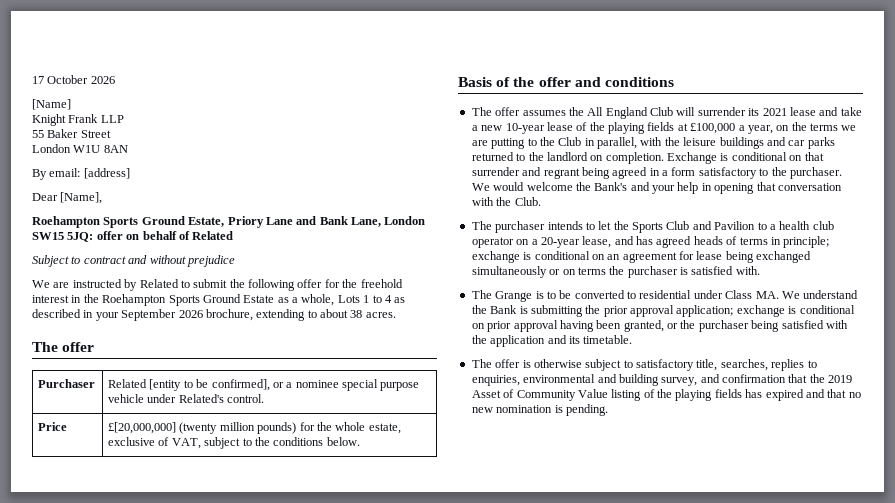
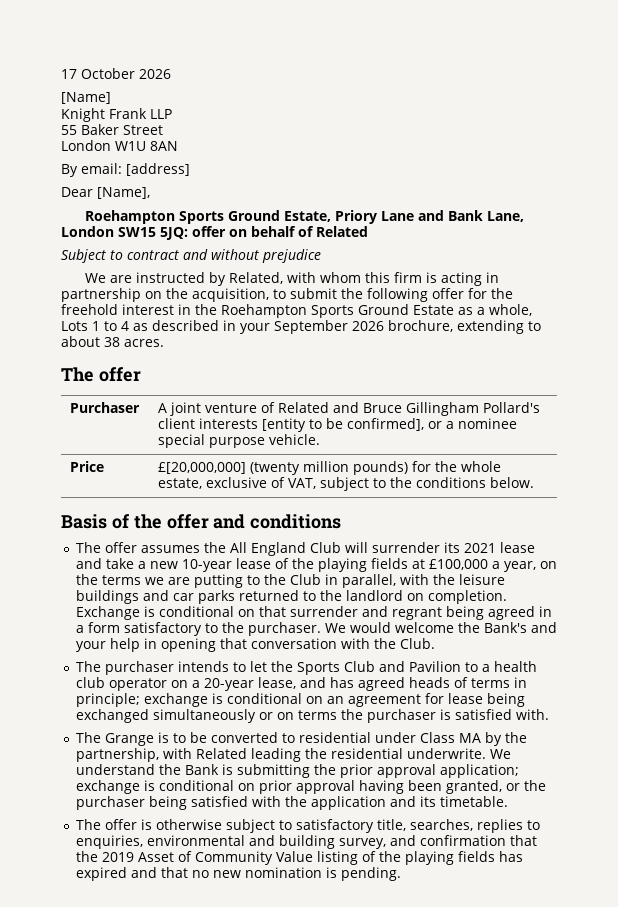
[139,279,179,288] Related -> [229,272,500,286] [61,288,269,302] Related, with whom this firm is acting in partnership on the acquisition,
[108,379,148,388] Related -> [158,402,541,416] [158,418,259,429] A joint venture of Related and Bruce Gillingham Pollard's client interests
[108,394,265,403] vehicle under Related's control. -> [269,434,321,445] vehicle.
[755,291,779,299] MA. -> [458,732,527,746] [75,748,486,762] MA by the partnership, with Related leading the residential underwrite.

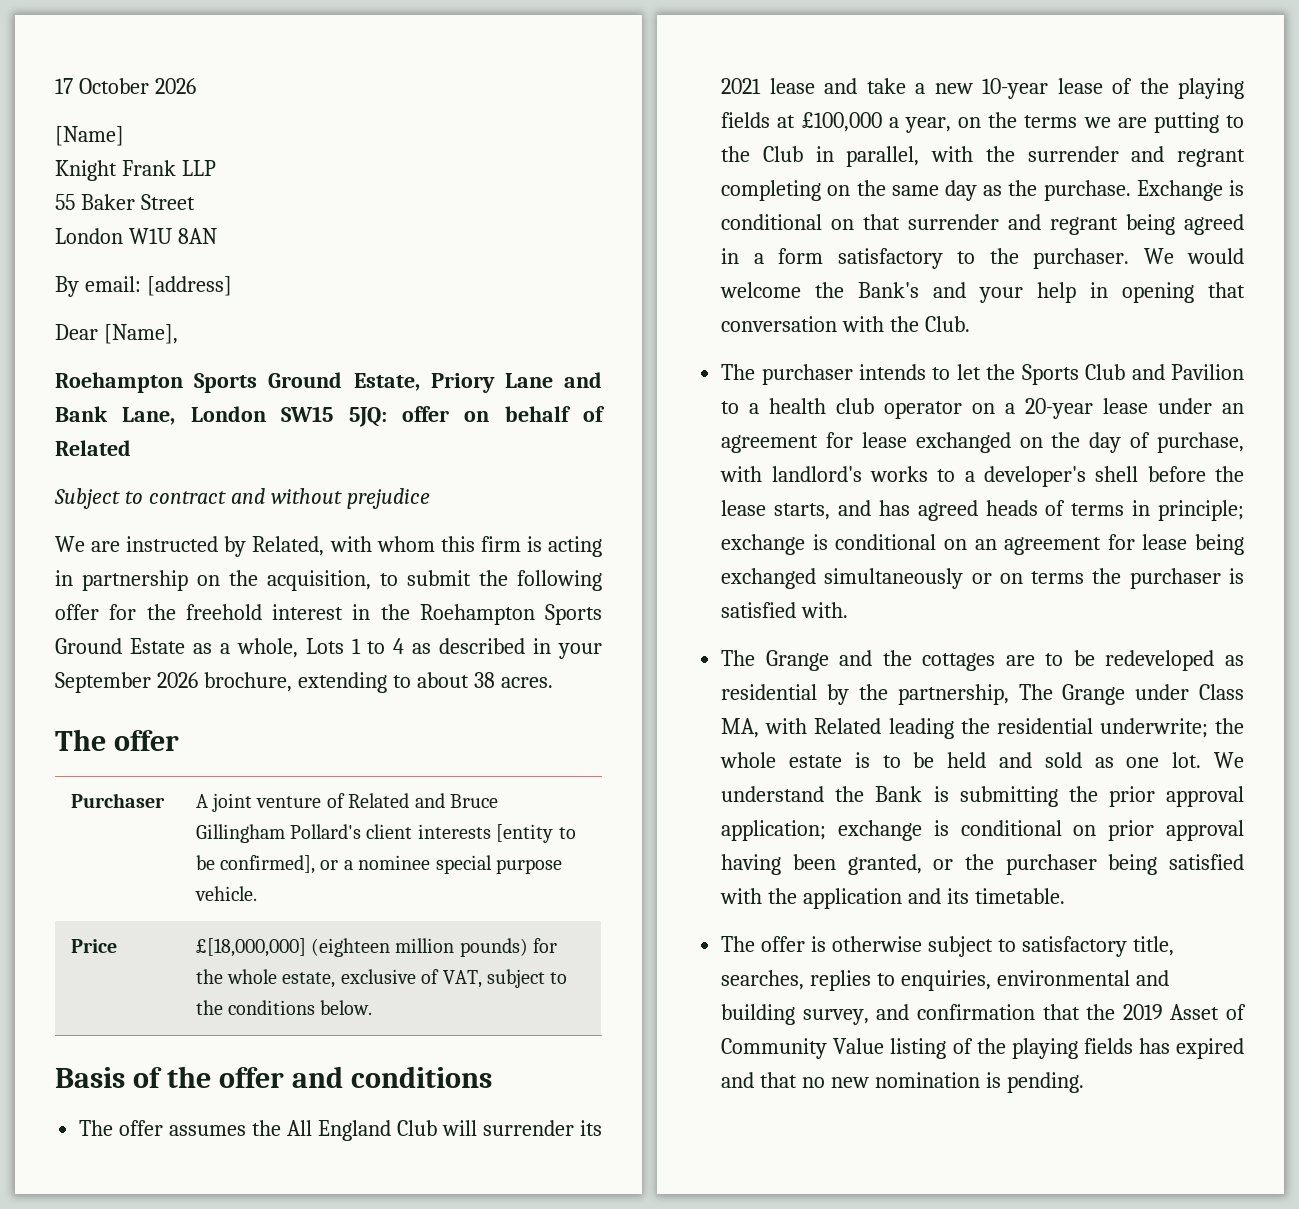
[158,462,301,475] £[20,000,000] (twenty -> [195,938,391,957] £[18,000,000] (eighteen
[458,574,505,585] [75,590,507,604] leisure buildings and car parks returned to the landlord on completion. -> [1027,146,1245,167] [721,180,1131,201] surrender and regrant completing on the same day as the purchase.
[257,677,296,689] lease, -> [1103,398,1244,414] [721,432,1244,453] [720,466,1244,487] [721,500,831,520] lease under an agreement for lease exchanged on the day of purchase, with landlord's works to a developer's shell before the lease starts,
[157,732,527,746] [75,748,159,762] is to be converted to residential under Class MA by the partnership, -> [839,650,1244,671] [721,684,1244,705] [721,718,760,738] and the cottages are to be redeveloped as residential by the partnership, The Grange under Class MA,
[406,748,486,759] underwrite. -> [1099,718,1244,738] [720,752,1202,768] underwrite; the whole estate is to be held and sold as one lot.

